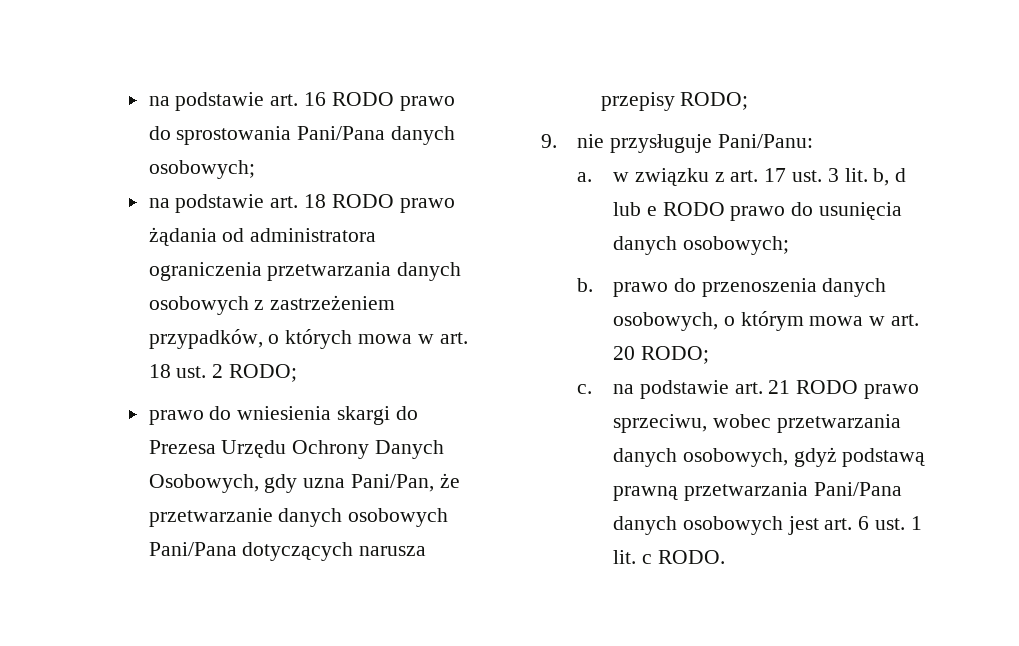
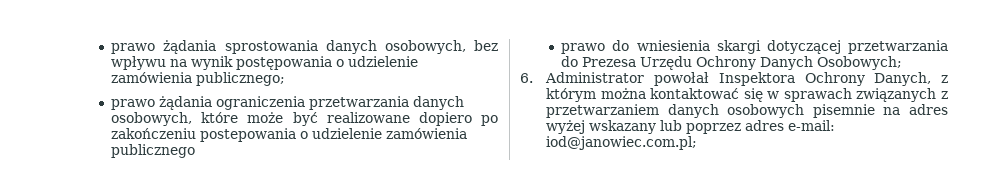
[148,92,455,111] [148,126,456,145] [148,160,255,179] [148,194,455,213] [148,227,377,246] [148,262,462,281] [148,295,396,315] [148,329,468,349] [148,364,298,382] na podstawie art. 16 RODO prawo do sprostowania Pani/Pana danych osobowych; // na podstawie art. 18 RODO prawo żądania od administratora ograniczenia przetwarzania danych osobowych z zastrzeżeniem przypadków, o których mowa w art. 18 ust. 2 RODO; -> [111,40,498,54] [111,56,419,70] [111,72,286,86] [111,96,465,110] [111,112,498,126] [111,128,468,142] [111,144,196,158] prawo żądania sprostowania danych osobowych, bez wpływu na wynik postępowania o udzielenie zamówienia publicznego; // prawo żądania ograniczenia przetwarzania danych osobowych, które może być realizowane dopiero po zakończeniu postepowania o udzielenie zamówienia publicznego
(391, 415) none -> [766,40,948,54] dotyczącej przetwarzania
[148,473,460,493] [148,508,449,527] [148,542,427,561] [600,92,749,111] [541,134,813,153] [576,168,907,186] [612,202,903,221] [612,236,789,255] [576,278,887,297] [612,311,920,331] [612,346,709,364] [576,380,920,399] [612,414,901,433] [612,447,926,467] [612,482,902,501] [612,516,922,535] [612,550,725,564] Osobowych, gdy uzna Pani/Pan, że przetwarzanie danych osobowych Pani/Pana dotyczących narusza przepisy RODO; // 9. nie przysługuje Pani/Panu: // a. w związku z art. 17 ust. 3 lit. b, d lub e RODO prawo do usunięcia danych osobowych; // b. prawo do przenoszenia danych osobowych, o którym mowa w art. 20 RODO; // c. na podstawie art. 21 RODO prawo sprzeciwu, wobec przetwarzania danych osobowych, gdyż podstawą prawną przetwarzania Pani/Pana danych osobowych jest art. 6 ust. 1 lit. c RODO. -> [817,56,903,70] [520,72,948,86] [546,88,948,102] [546,104,948,118] [546,120,836,134] [546,136,698,150] Osobowych; // 6. Administrator powołał Inspektora Ochrony Danych, z którym można kontaktować się w sprawach związanych z przetwarzaniem danych osobowych pisemnie na adres wyżej wskazany lub poprzez adres e-mail: iod@janowiec.com.pl;

